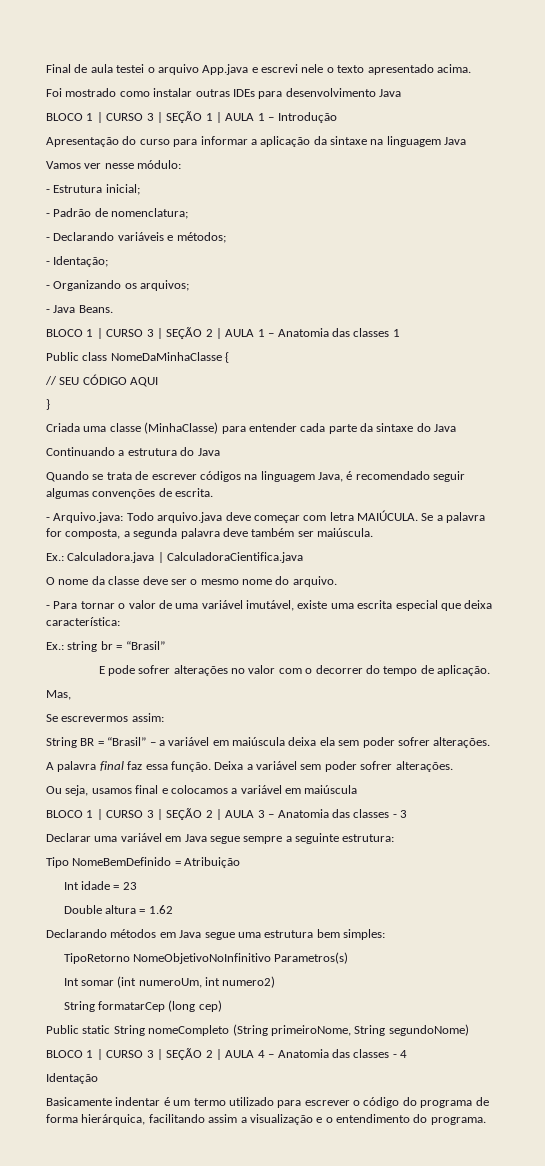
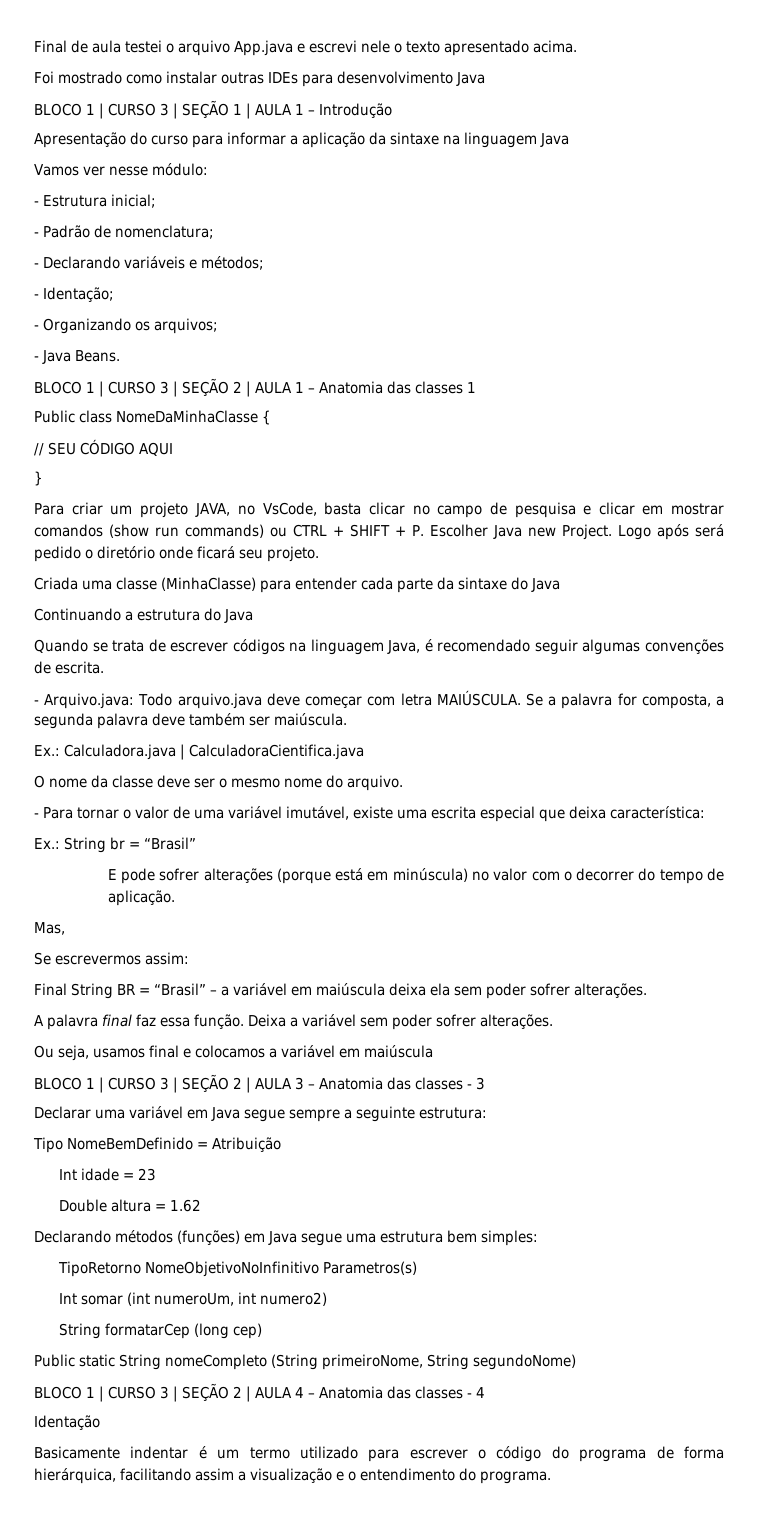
(50, 404) none -> [34,502,724,518] [34,524,724,540] [34,546,319,562] // Para criar um projeto JAVA, no VsCode, basta clicar no campo de pesquisa e clicar em mostrar comandos (show run commands) ou CTRL + SHIFT + P. Escolher Java new Project. Logo após será pedido o diretório onde ficará seu projeto.
[357,510,418,521] MAIÚCULA. -> [436,690,521,706] MAIÚSCULA.
[67,641,98,652] string -> [64,837,106,853] String
(228, 670) none -> [276,868,468,884] (porque está em minúscula)
(164, 717) none -> [34,983,67,996] Final
(157, 933) none -> [177,1230,240,1245] (funções)

